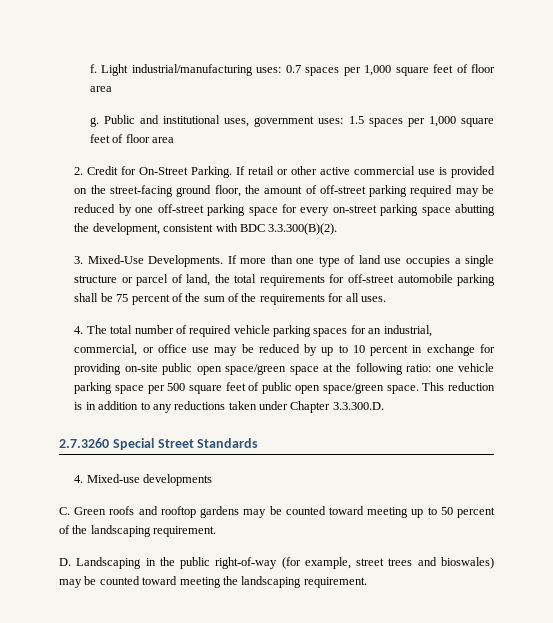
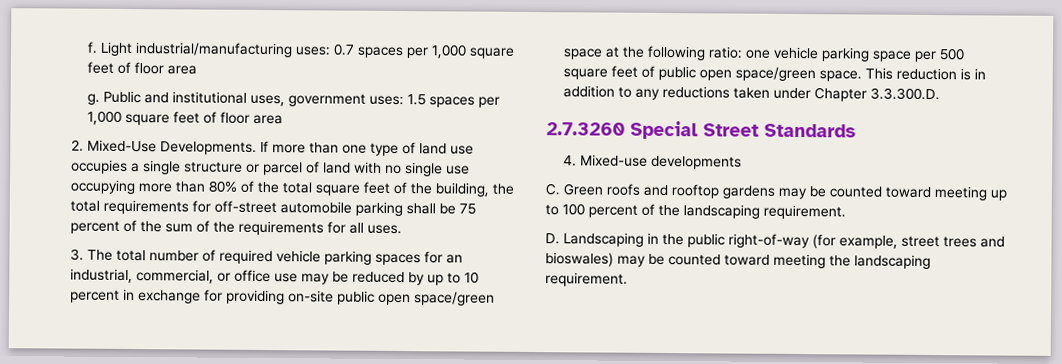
[87,166,495,178] [74,185,495,197] [74,204,495,216] [74,223,338,235] [74,256,84,264] Credit for On-Street Parking. If retail or other active commercial use is provided on the street-facing ground floor, the amount of off-street parking required may be reduced by one off-street parking space for every on-street parking space abutting the development, consistent with BDC 3.3.300(B)(2). // 3. -> (84, 145) none
[186,274,211,286] land, -> [322,161,470,177] [69,179,489,197] land with no single use occupying more than 80% of the total square feet of the building,
[74,326,84,334] 4. -> [69,248,84,261] 3.
[440,507,453,515] 50 -> [562,203,585,216] 100

